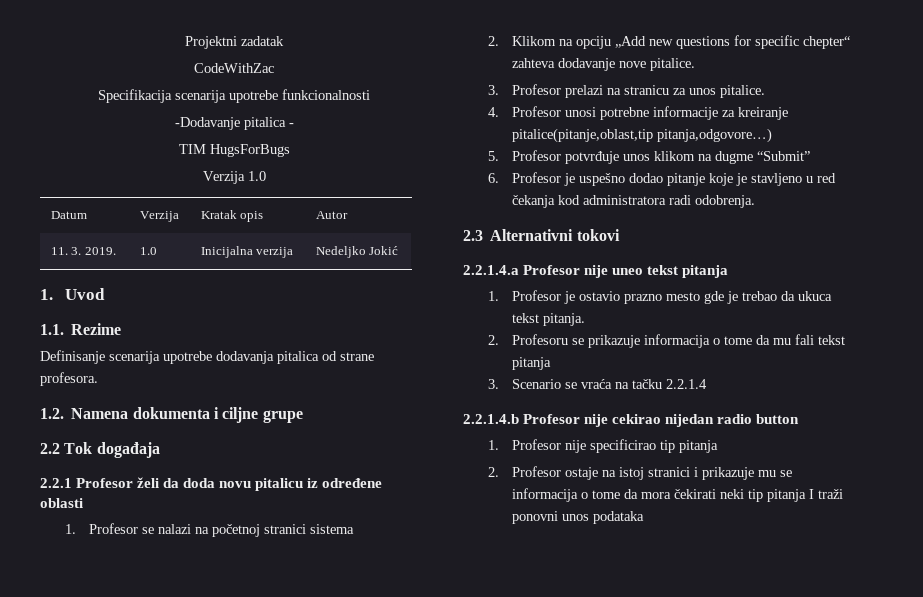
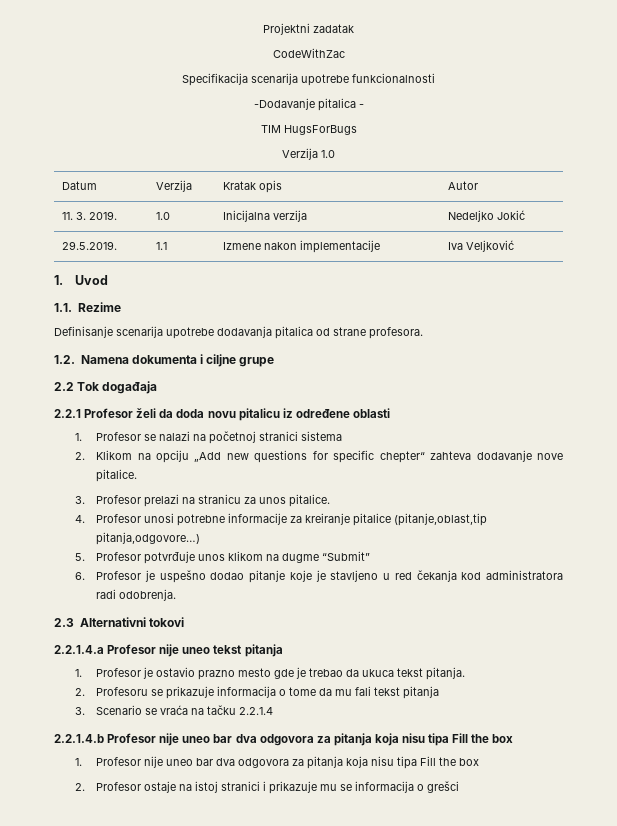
(399, 250) none -> [61,241,117,250] [155,242,167,250] [222,240,380,253] [447,240,514,252] // 29.5.2019. | 1.1 | Izmene nakon implementacije | Iva Veljković
[512,128,654,143] pitalice(pitanje,oblast,tip -> [353,513,488,526] pitalice (pitanje,oblast,tip
[612,414,800,427] [487,439,719,453] cekirao nijedan radio button // 1. Profesor nije specificirao tip pitanja -> [182,733,514,746] [75,756,480,769] uneo bar dva odgovora za pitanja koja nisu tipa Fill the box // 1. Profesor nije uneo bar dva odgovora za pitanja koja nisu tipa Fill the box
[592,489,844,502] [512,511,645,524] tome da mora čekirati neki tip pitanja I traži ponovni unos podataka -> [427,781,460,793] grešci

